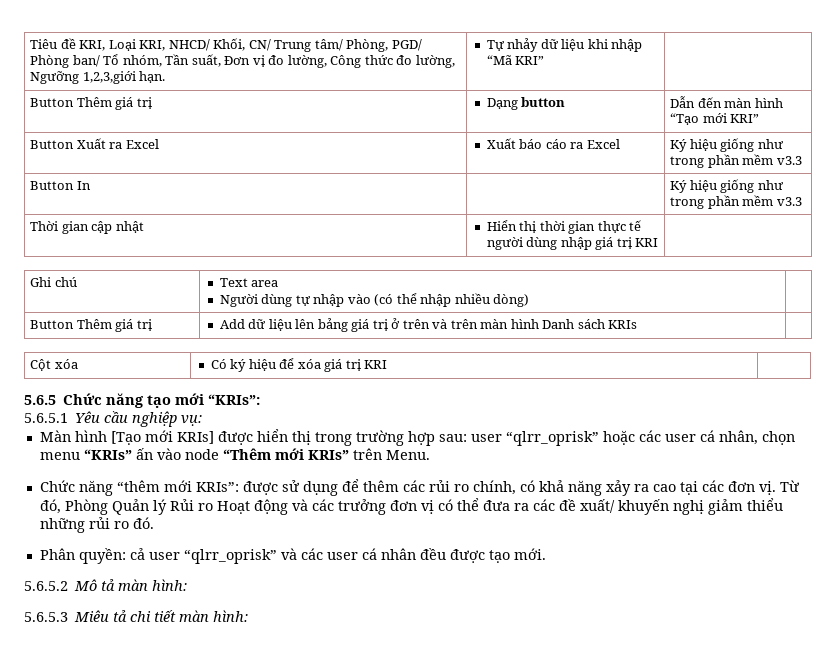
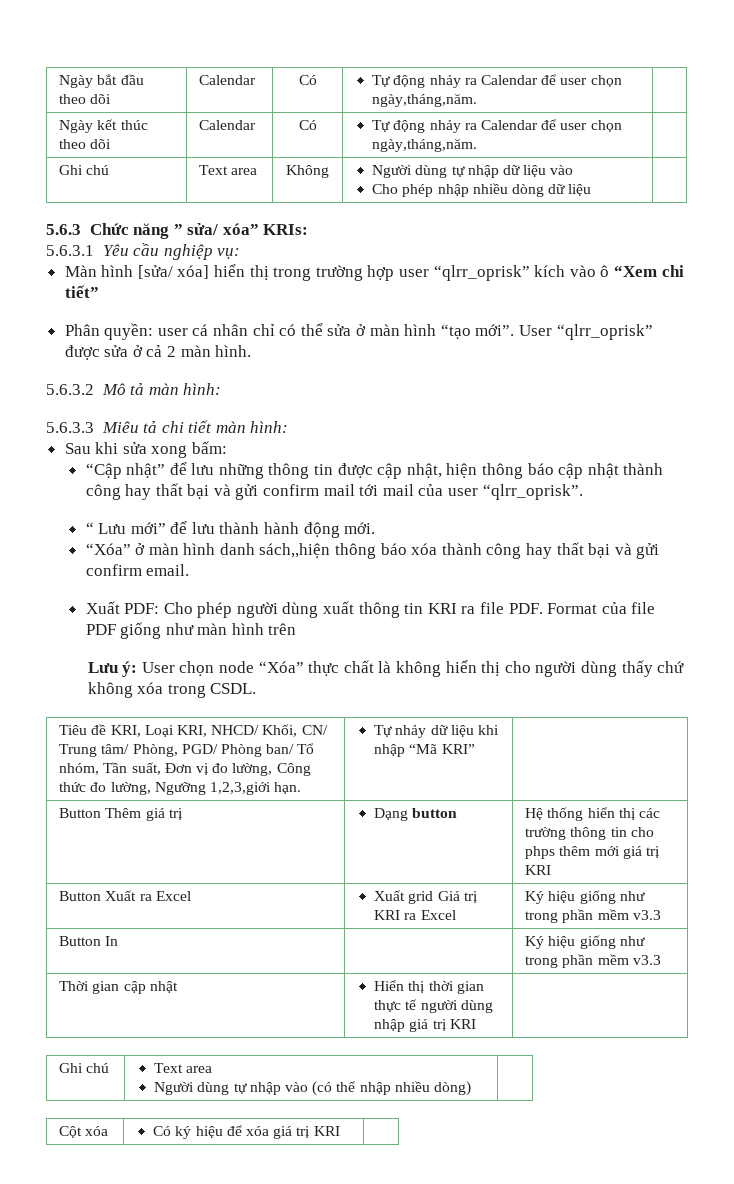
(30, 44) none -> [59,74,144,88] [59,94,112,104] [199,75,257,85] [298,75,317,85] [372,74,622,88] [372,93,478,107] [59,119,148,133] [59,139,112,149] [199,120,257,130] [298,120,317,130] [372,119,622,133] [372,138,478,152] [59,165,110,175] [199,165,258,175] [286,165,329,178] [372,165,574,178] [372,183,592,197] [46,223,309,239] [46,243,241,260] [64,264,684,281] [64,285,99,298] [64,323,653,340] [64,345,252,360] [46,383,222,395] [46,420,289,433] [64,441,228,458] [85,462,664,479] [85,483,583,500] [85,521,376,538] [85,542,660,559] [85,564,190,576] [85,601,656,618] [85,622,297,639] [87,660,685,677] [87,682,257,698] Ngày bắt đầu theo dõi | Calendar | Có | Tự động nhảy ra Calendar để user chọn ngày,tháng,năm. | // Ngày kết thúc theo dõi | Calendar | Có | Tự động nhảy ra Calendar để user chọn ngày,tháng,năm. | // Ghi chú | Text area | Không | Người dùng tự nhập dữ liệu vào // Cho phép nhập nhiều dòng dữ liệu | // 5.6.3 Chức năng ” sửa/ xóa” KRIs: // 5.6.3.1 Yêu cầu nghiệp vụ: // Màn hình [sửa/ xóa] hiển thị trong trường hợp user “qlrr_oprisk” kích vào ô “Xem chi tiết” // Phân quyền: user cá nhân chỉ có thể sửa ở màn hình “tạo mới”. User “qlrr_oprisk” được sửa ở cả 2 màn hình. // 5.6.3.2 Mô tả màn hình: // 5.6.3.3 Miêu tả chi tiết màn hình: // Sau khi sửa xong bấm: // “Cập nhật” để lưu những thông tin được cập nhật, hiện thông báo cập nhật thành công hay thất bại và gửi confirm mail tới mail của user “qlrr_oprisk”. // “ Lưu mới” để lưu thành hành động mới. // “Xóa” ở màn hình danh sách,,hiện thông báo xóa thành công hay thất bại và gửi confirm email. // Xuất PDF: Cho phép người dùng xuất thông tin KRI ra file PDF. Format của file PDF giống như màn hình trên // Lưu ý: User chọn node “Xóa” thực chất là không hiển thị cho người dùng thấy chứ không xóa trong CSDL. //
[670,96,783,108] [670,113,760,125] Dẫn đến màn hình “Tạo mới KRI” -> [525,807,660,821] [525,827,654,840] [525,846,660,859] [525,865,552,875] Hệ thống hiển thị các trường thông tin cho phps thêm mới giá trị KRI
[519,139,567,149] báo cáo -> [408,891,478,904] [374,910,401,920] grid Giá trị KRI
[30,319,152,332] [219,318,638,332] // Button Thêm giá trị | Add dữ liệu lên bảng giá trị ở trên và trên màn hình Danh sách KRIs | -> (471, 1088) none
[24,393,261,408] [24,411,203,427] [39,429,795,446] [39,448,430,460] [39,479,799,496] [39,498,783,515] [39,517,154,533] [39,548,546,564] [24,579,188,591] [24,610,249,622] // 5.6.5 Chức năng tạo mới “KRIs”: // 5.6.5.1 Yêu cầu nghiệp vụ: // Màn hình [Tạo mới KRIs] được hiển thị trong trường hợp sau: user “qlrr_oprisk” hoặc các user cá nhân, chọn menu “KRIs” ấn vào node “Thêm mới KRIs” trên Menu. // Chức năng “thêm mới KRIs”: được sử dụng để thêm các rủi ro chính, có khả năng xảy ra cao tại các đơn vị. Từ đó, Phòng Quản lý Rủi ro Hoạt động và các trưởng đơn vị có thể đưa ra các đề xuất/ khuyến nghị giảm thiểu những rủi ro đó. // Phân quyền: cả user “qlrr_oprisk” và các user cá nhân đều được tạo mới. // 5.6.5.2 Mô tả màn hình: // 5.6.5.3 Miêu tả chi tiết màn hình: -> (340, 1131) none

